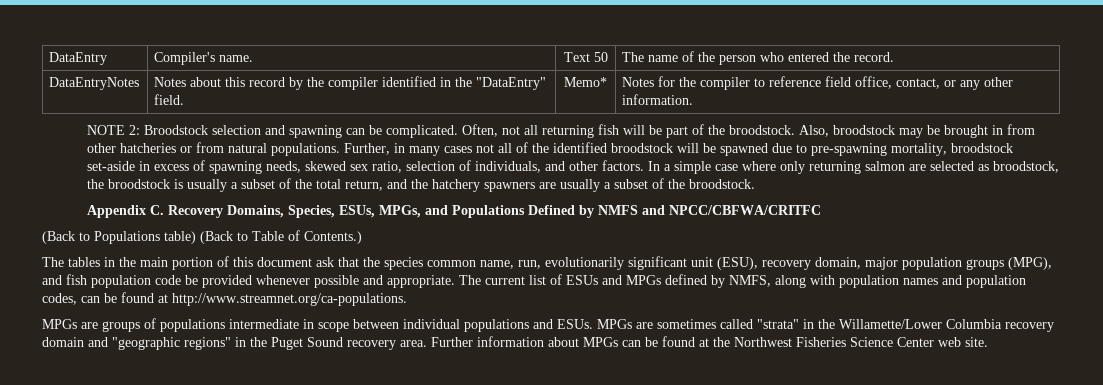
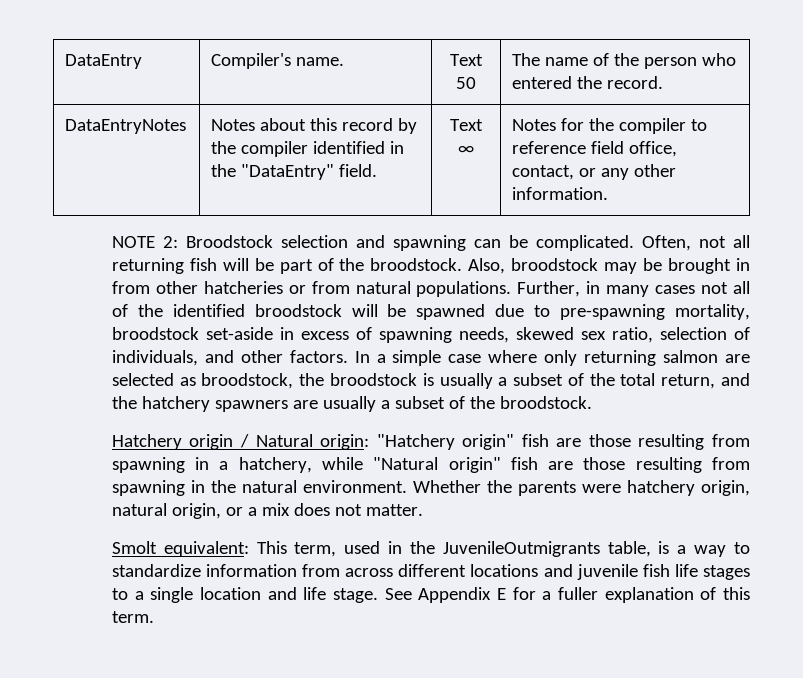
[564,77,607,87] Memo* -> [450,119,483,131] [458,145,474,154] Text ∞
[87,205,822,218] [42,230,362,244] [42,256,1052,270] [42,274,1026,288] [42,292,407,306] [42,318,1054,332] [42,336,988,350] Appendix C. Recovery Domains, Species, ESUs, MPGs, and Populations Defined by NMFS and NPCC/CBFWA/CRITFC // (Back to Populations table) (Back to Table of Contents.) // The tables in the main portion of this document ask that the species common name, run, evolutionarily significant unit (ESU), recovery domain, major population groups (MPG), and fish population code be provided whenever possible and appropriate. The current list of ESUs and MPGs defined by NMFS, along with population names and population codes, can be found at http://www.streamnet.org/ca-populations. // MPGs are groups of populations intermediate in scope between individual populations and ESUs. MPGs are sometimes called "strata" in the Willamette/Lower Columbia recovery domain and "geographic regions" in the Puget Sound recovery area. Further information about MPGs can be found at the Northwest Fisheries Science Center web site. -> [111,434,750,450] [111,457,750,473] [111,480,750,496] [111,503,423,519] [111,541,750,557] [111,564,750,580] [111,587,750,603] [111,611,154,623] Hatchery origin / Natural origin: "Hatchery origin" fish are those resulting from spawning in a hatchery, while "Natural origin" fish are those resulting from spawning in the natural environment. Whether the parents were hatchery origin, natural origin, or a mix does not matter. // Smolt equivalent: This term, used in the JuvenileOutmigrants table, is a way to standardize information from across different locations and juvenile fish life stages to a single location and life stage. See Appendix E for a fuller explanation of this term.

